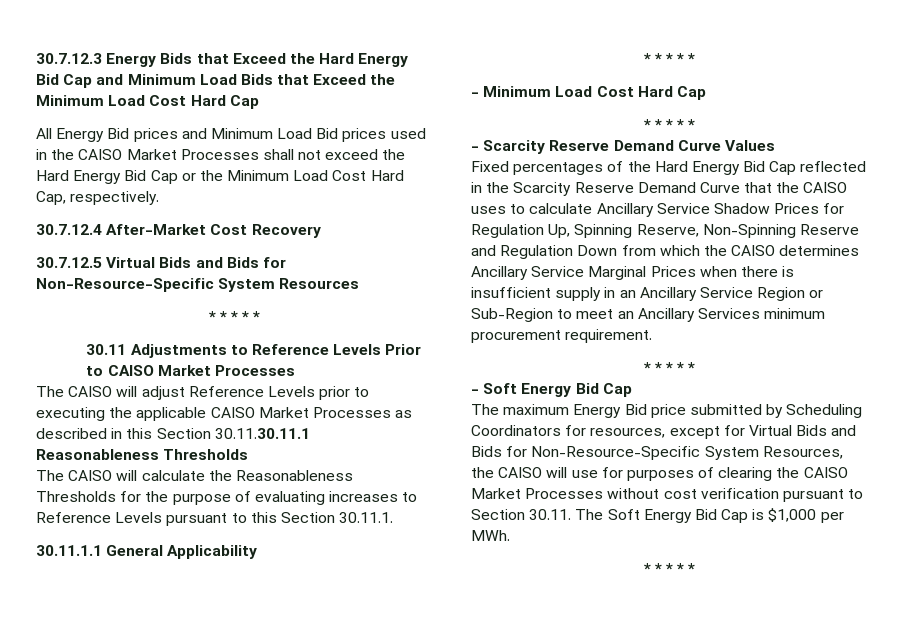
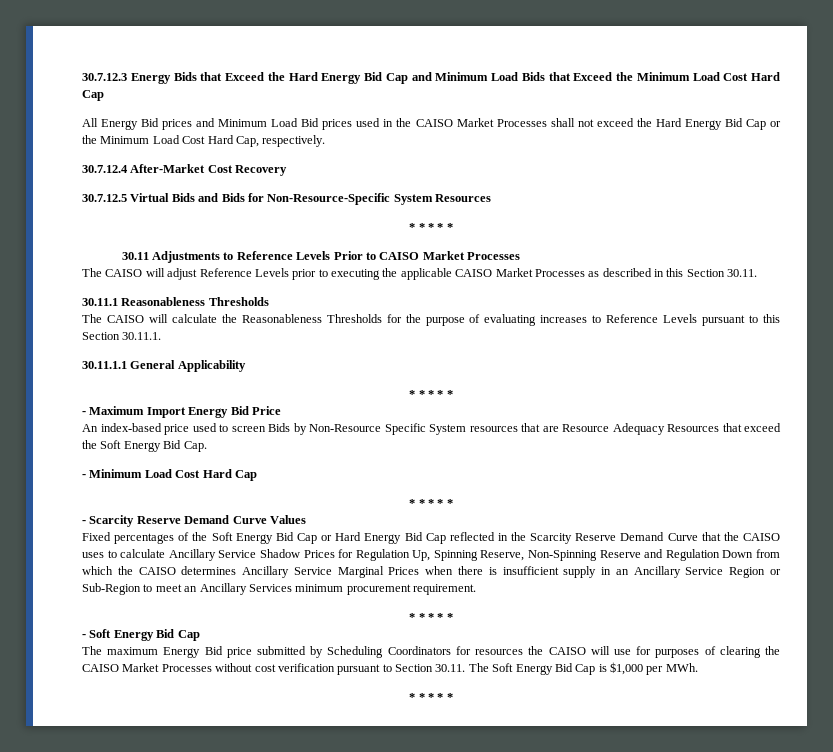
[214,428,310,439] 30.11.30.11.1 -> [727,269,758,277] [82,298,118,306] 30.11. // 30.11.1
(696, 58) none -> [82,406,281,418] [82,423,781,435] [82,440,207,452] // - Maximum Import Energy Bid Price // An index-based price used to screen Bids by Non-Resource Specific System resources that are Resource Adequacy Resources that exceed the Soft Energy Bid Cap.
(651, 166) none -> [211,532,333,544] Soft Energy Bid Cap or
[590,425,857,439] [471,446,843,460] resources, except for Virtual Bids and Bids for Non-Resource-Specific System Resources, -> [475,649,524,655] resources

